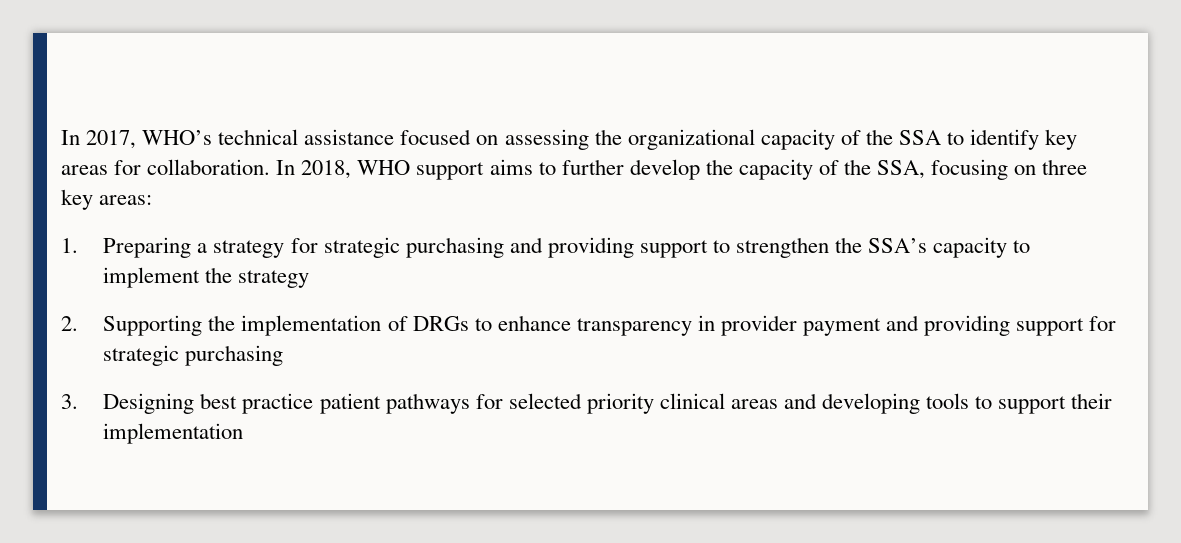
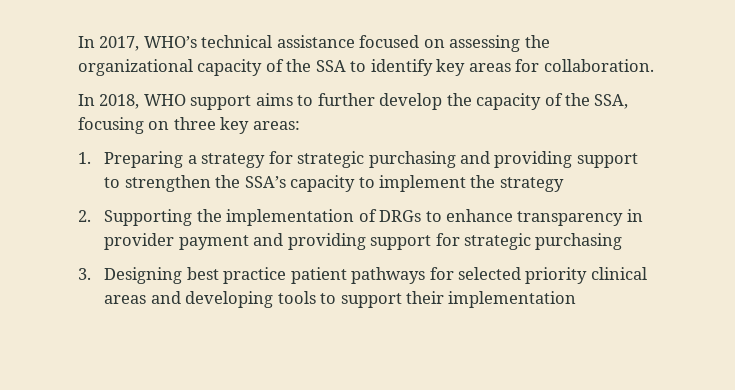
(271, 167) none -> (654, 65) //

